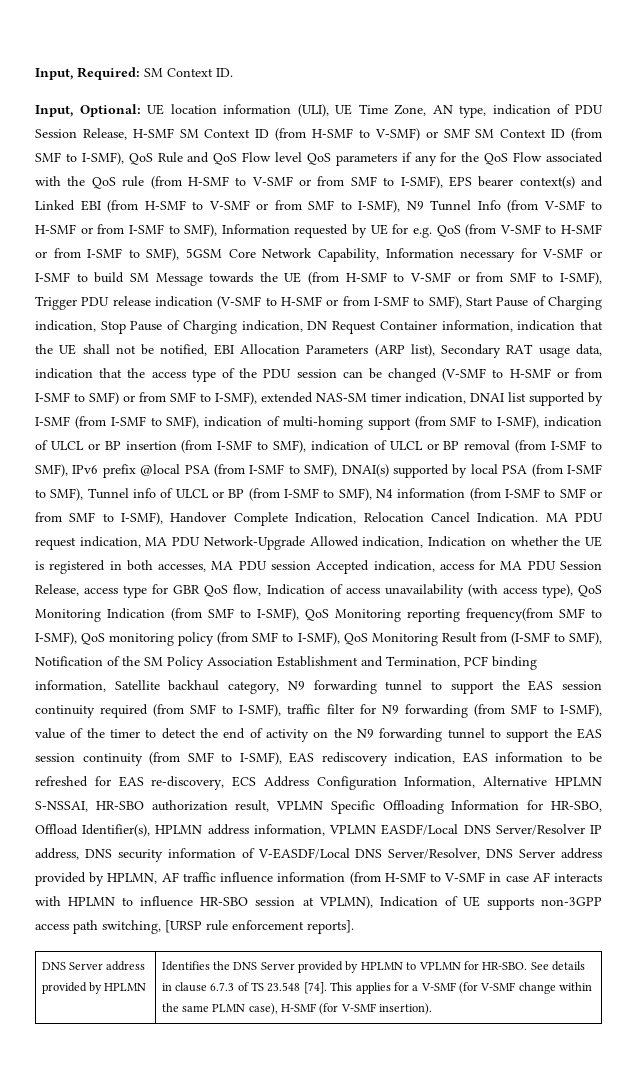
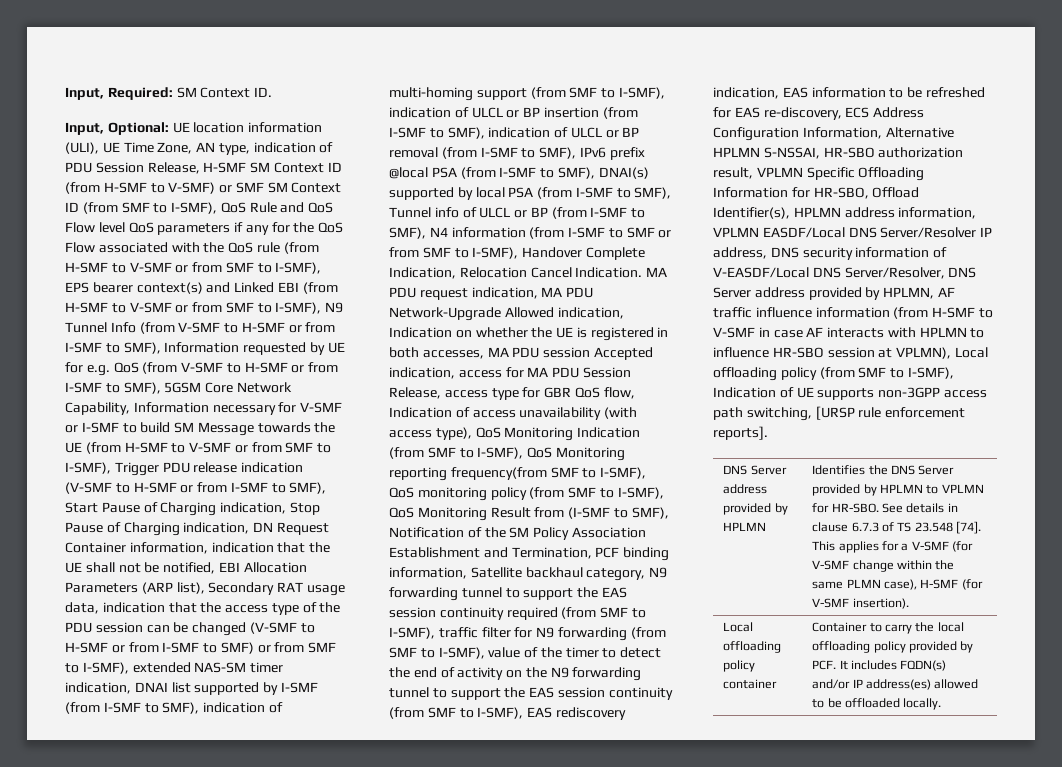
(373, 902) none -> [954,347,988,358] [713,367,954,381] Local offloading policy (from SMF to I-SMF),
(433, 1009) none -> [723,622,754,632] [723,641,782,653] [723,660,756,672] [723,679,778,689] [812,622,964,634] [812,641,974,653] [812,660,947,671] [812,679,979,690] [812,698,942,710] // Local offloading policy container | Container to carry the local offloading policy provided by PCF. It includes FQDN(s) and/or IP address(es) allowed to be offloaded locally.

